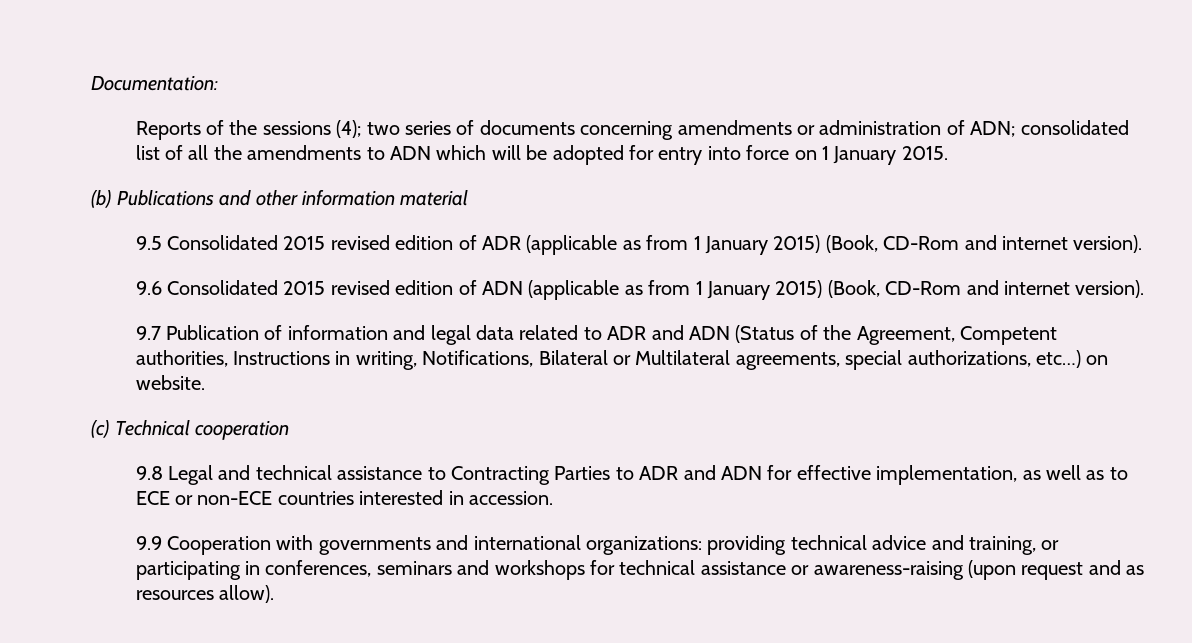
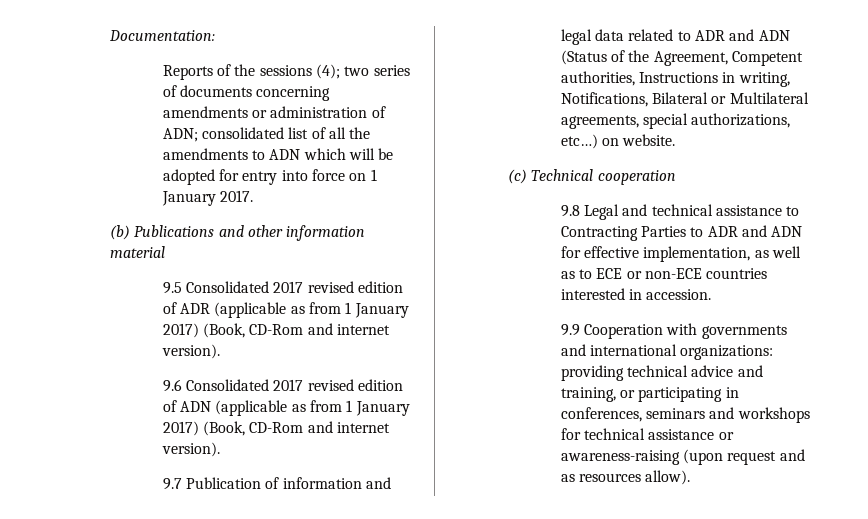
[901,146,948,160] 2015. -> [219,190,253,202] 2017.
[283,236,326,250] 2015 -> [273,281,304,293] 2017
[773,235,821,253] 2015) -> [162,323,199,338] 2017)
[283,281,326,295] 2015 -> [273,379,304,391] 2017
[775,280,823,298] 2015) -> [162,421,199,436] 2017)

